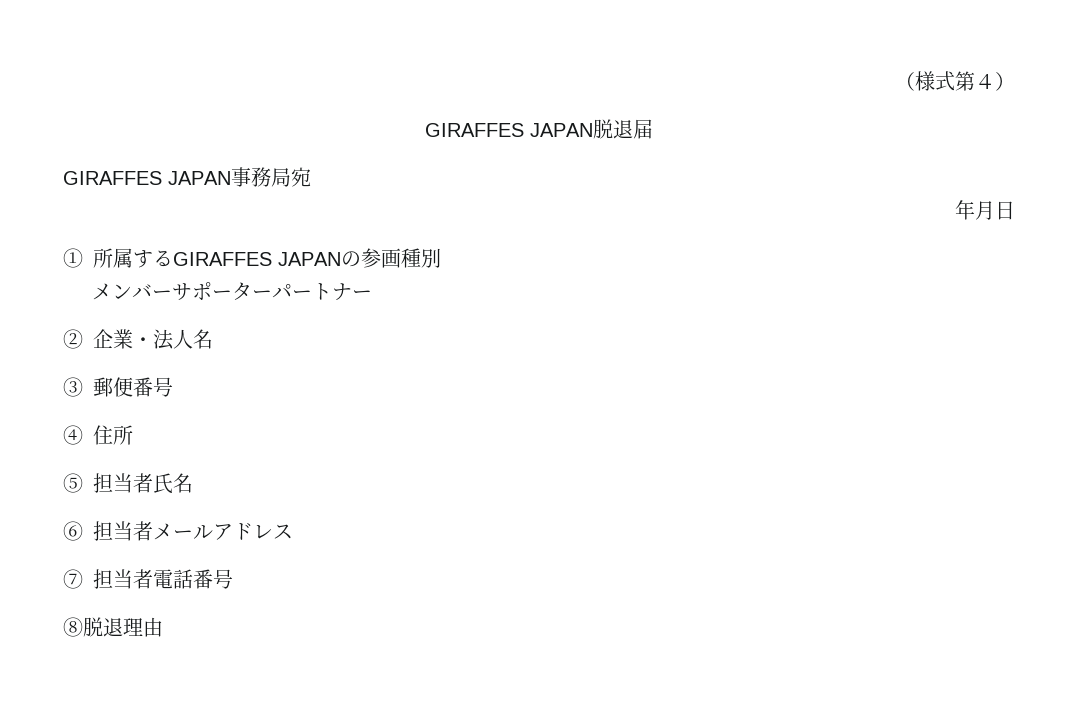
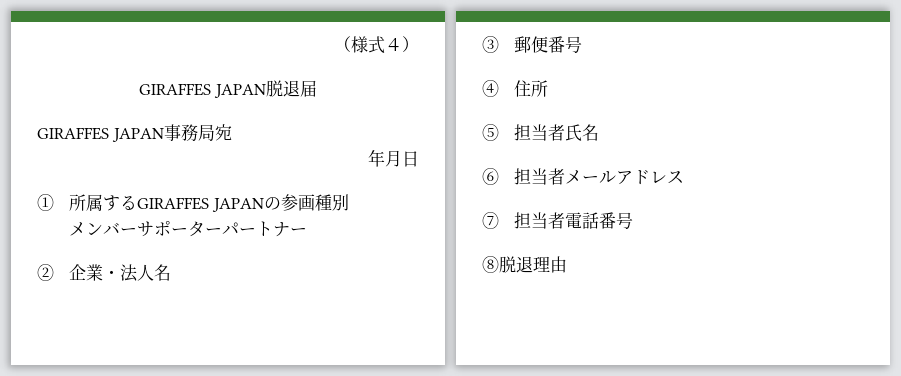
[955,71,975,91] 第 -> (385, 45) none

